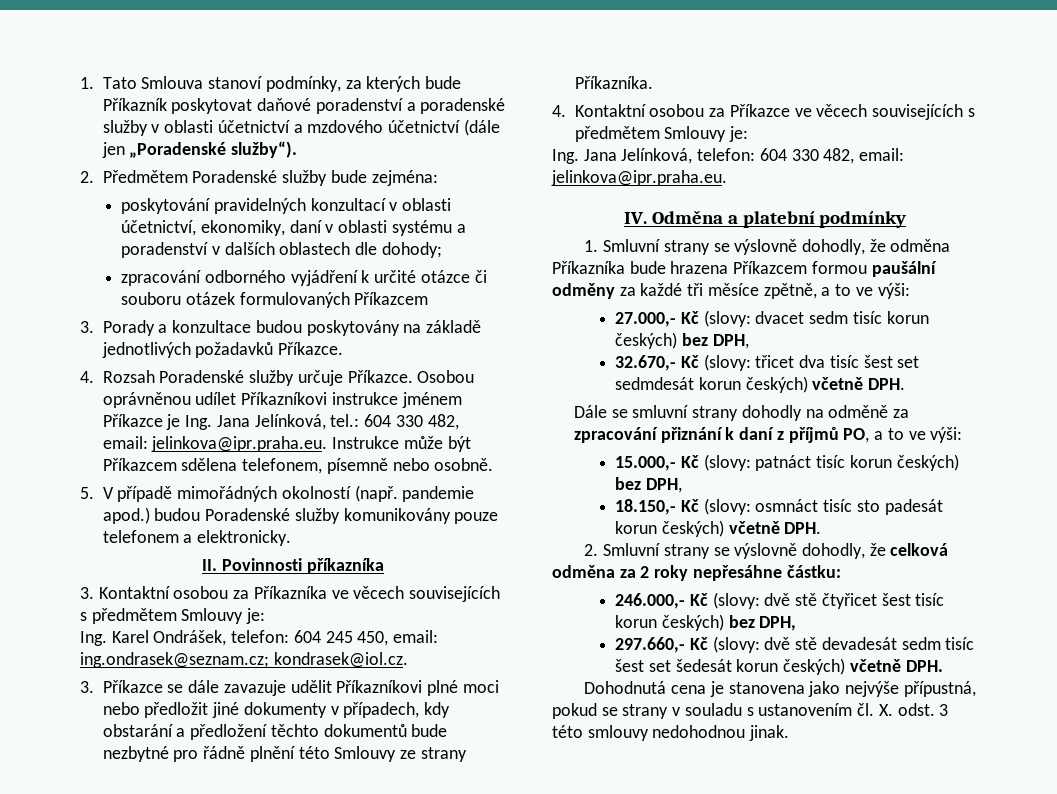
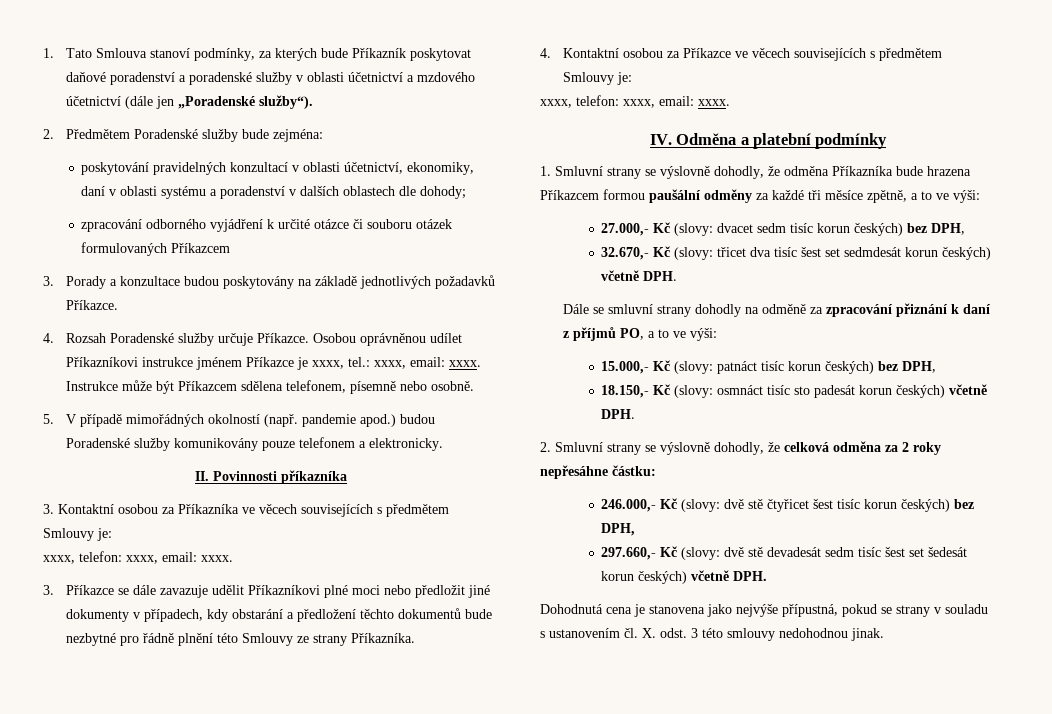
[185,414,459,430] [102,436,328,452] Ing. Jana Jelínková, tel.: 604 330 482, email: jelinkova@ipr.praha.eu. -> [311,357,481,369] xxxx, tel.: xxxx, email: xxxx.
[80,630,439,646] [80,652,408,668] Ing. Karel Ondrášek, telefon: 604 245 450, email: ing.ondrasek@seznam.cz; kondrasek@iol.cz. -> [43,551,233,564] xxxx, telefon: xxxx, email: xxxx.
[552,148,905,164] [551,170,727,186] Ing. Jana Jelínková, telefon: 604 330 482, email: jelinkova@ipr.praha.eu. -> [540,95,730,108] xxxx, telefon: xxxx, email: xxxx.

